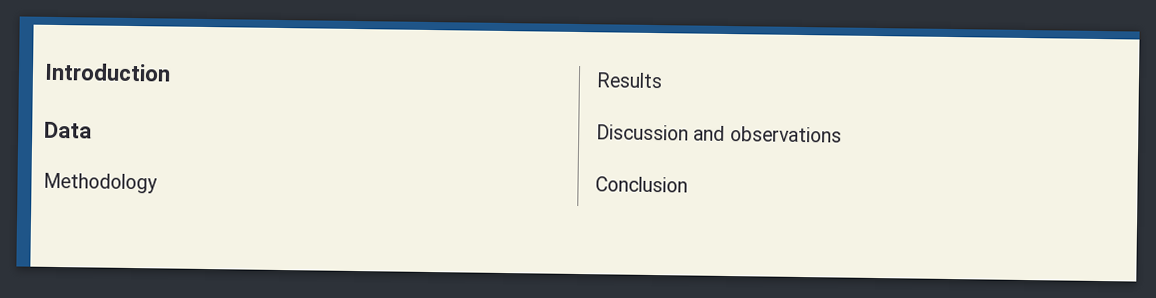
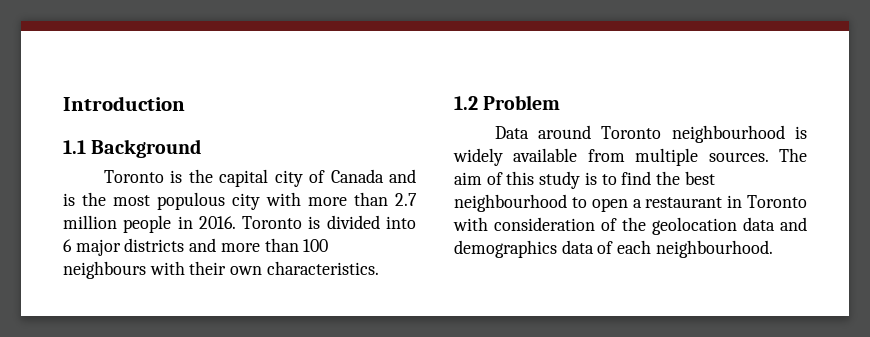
[44,121,92,139] [43,172,158,194] [596,72,663,89] [596,124,842,143] [595,176,688,193] Data // Methodology // Results // Discussion and observations // Conclusion -> [63,139,202,158] [103,169,416,187] [63,192,417,210] [63,215,416,233] [63,238,329,256] [63,261,379,279] [454,95,561,110] [494,125,807,143] [453,148,807,166] [454,171,715,189] [454,194,807,212] [453,217,807,235] [454,240,773,258] 1.1 Background // Toronto is the capital city of Canada and is the most populous city with more than 2.7 million people in 2016. Toronto is divided into 6 major districts and more than 100 neighbours with their own characteristics. // 1.2 Problem // Data around Toronto neighbourhood is widely available from multiple sources. The aim of this study is to find the best neighbourhood to open a restaurant in Toronto with consideration of the geolocation data and demographics data of each neighbourhood.

